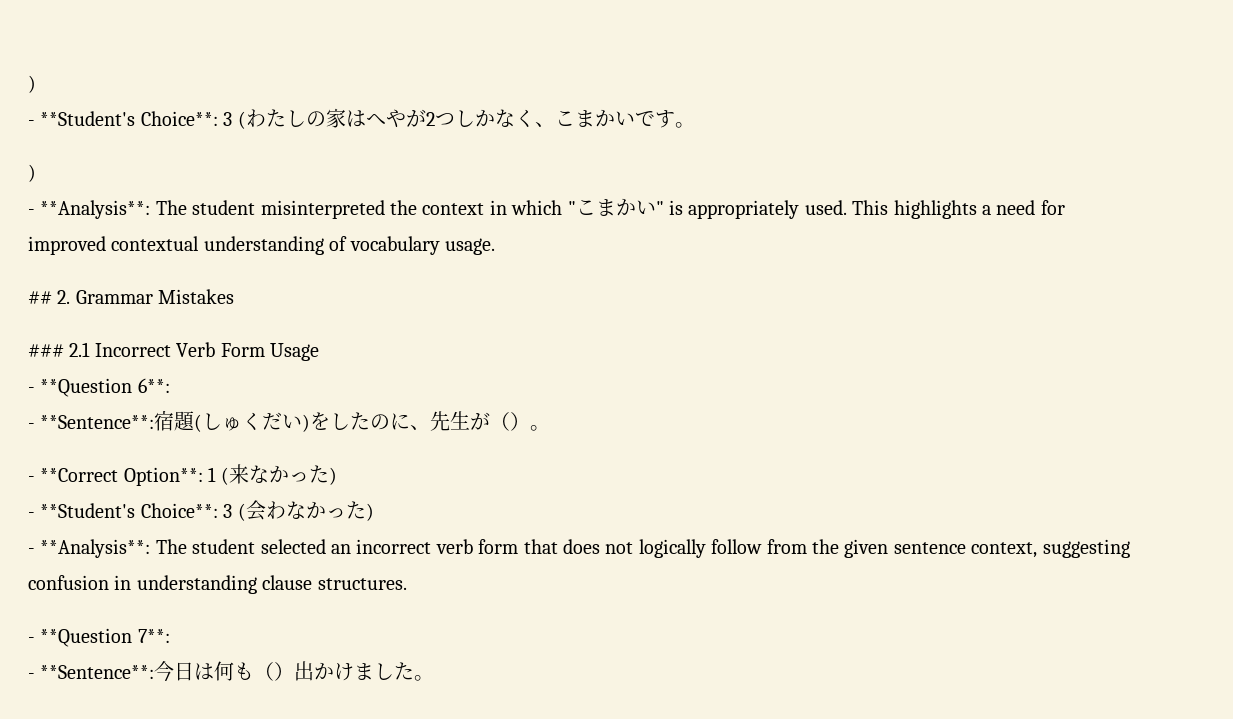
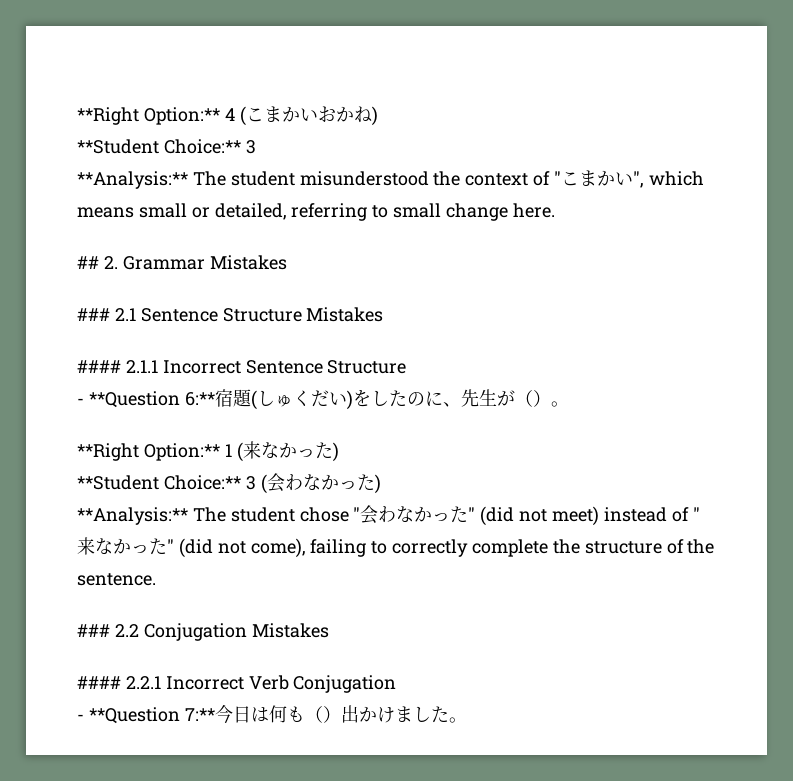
[28,75,36,93] [28,108,695,129] [28,164,36,182] [28,200,385,219] ) // - **Student's Choice**: 3 (わたしの家はへやが2つしかなく、こまかいです。 // ) // - **Analysis**: The student misinterpreted -> [77,106,378,126] [77,139,256,154] [77,171,429,189] **Right Option:** 4 (こまかいおかね) // **Student Choice:** 3 // **Analysis:** The student misunderstood
[489,200,563,215] in which -> [533,171,551,186] of
[655,200,1065,219] [28,236,495,255] " is appropriately used. This highlights a need for improved contextual understanding of vocabulary usage. -> [633,171,704,188] [77,203,555,221] ", which means small or detailed, referring to small change here.
[94,342,319,361] [28,378,170,397] [28,415,155,429] Incorrect Verb Form Usage // - **Question 6**: // - **Sentence**: -> [140,307,384,322] [77,360,407,374] [77,391,215,408] Sentence Structure Mistakes // #### 2.1.1 Incorrect Sentence Structure // - **Question 6:**
[28,467,203,486] - **Correct Option**: -> [77,443,220,461] **Right Option:**
[28,503,218,518] - **Student's Choice**: -> [77,475,241,490] **Student Choice:**
[28,539,1130,558] [28,575,407,594] [28,628,170,647] [28,665,155,679] - **Analysis**: The student selected an incorrect verb form that does not logically follow from the given sentence context, suggesting confusion in understanding clause structures. // - **Question 7**: // - **Sentence**: -> [77,505,700,526] [77,537,715,558] [77,573,156,586] [77,623,329,641] [77,675,397,693] [77,707,215,724] **Analysis:** The student chose "会わなかった" (did not meet) instead of "来なかった" (did not come), failing to correctly complete the structure of the sentence. // ### 2.2 Conjugation Mistakes // #### 2.2.1 Incorrect Verb Conjugation // - **Question 7:**

